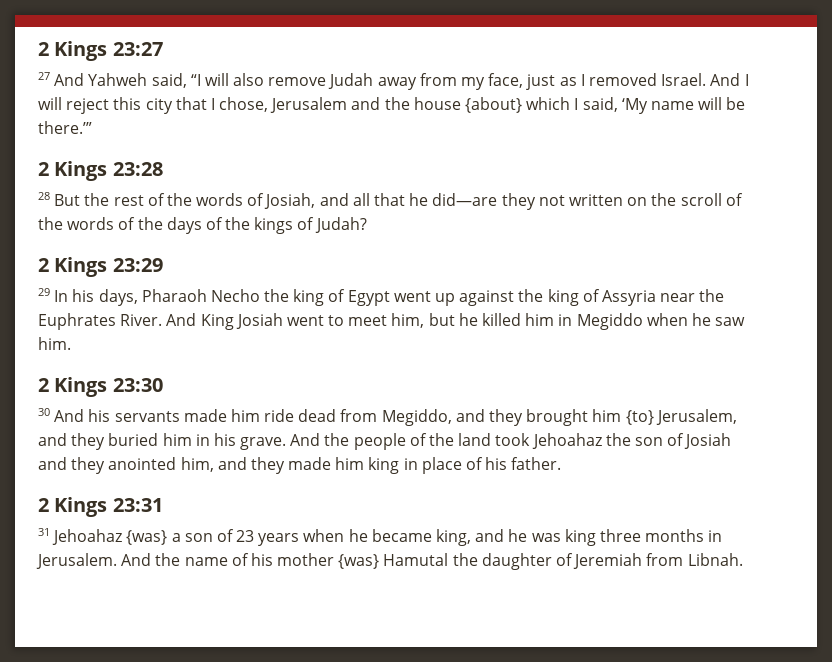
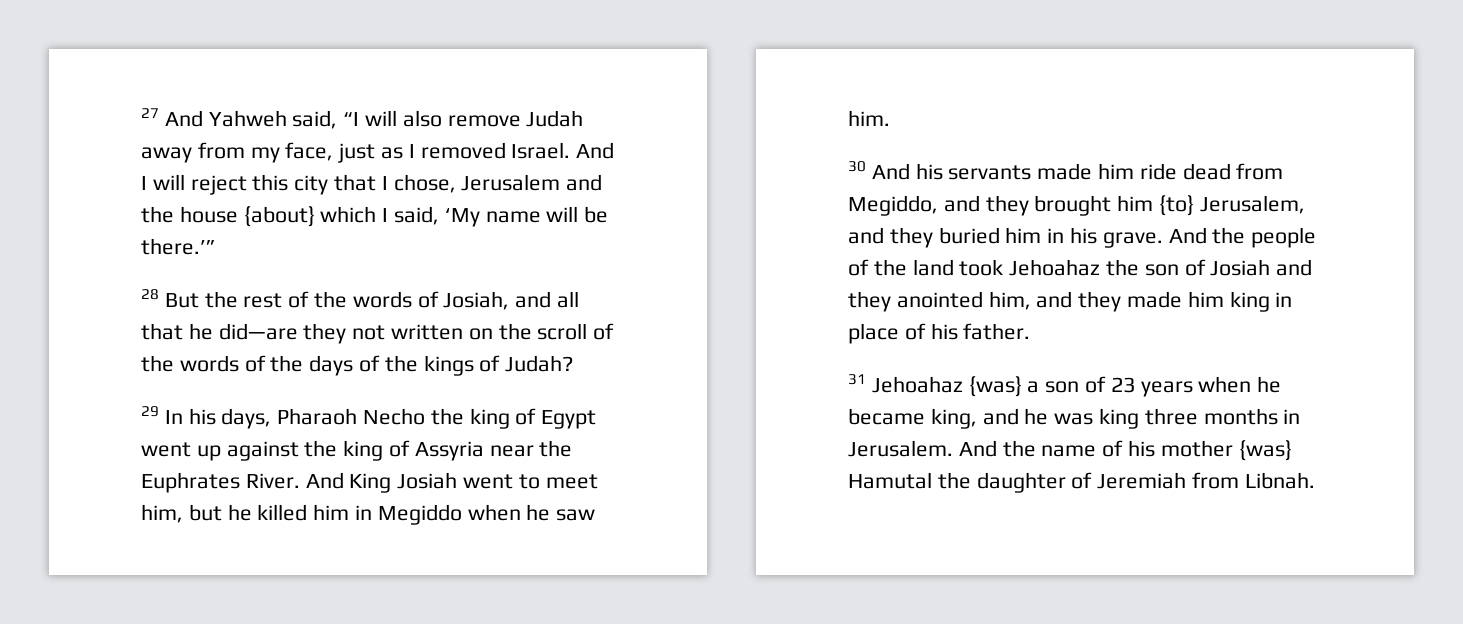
[38,41,163,61] 2 Kings 23:27 // -> (141, 113) none
[38,161,163,181] // 2 Kings 23:28 -> (216, 246) none
[38,257,163,277] // 2 Kings 23:29 -> (574, 363) none
[38,377,163,397] // 2 Kings 23:30 -> (890, 118) none
[38,497,163,517] // 2 Kings 23:31 -> (1031, 331) none

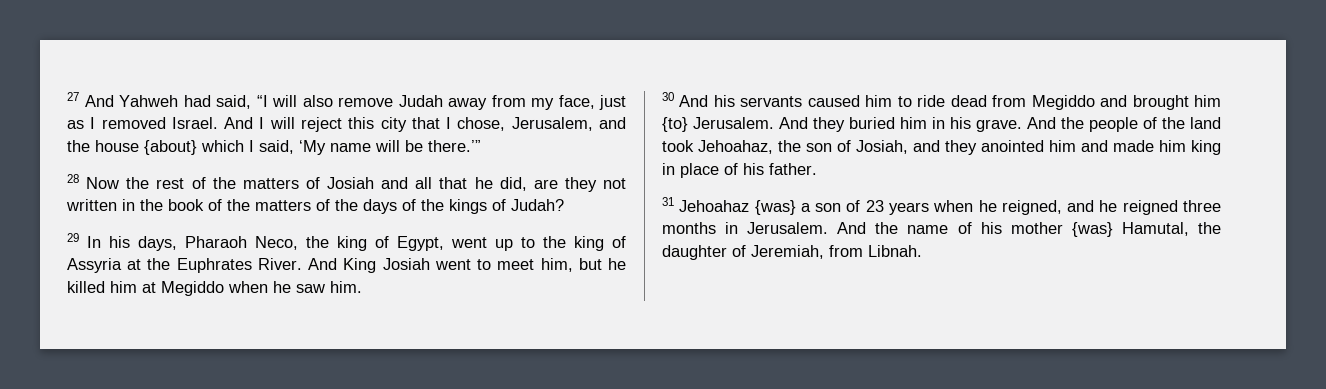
(287, 118) none -> [183,95,211,107] had
[461,174,561,191] Jerusalem -> [511,117,593,131] Jerusalem,
[164,293,199,308] But -> [86,177,120,189] Now
[352,291,510,310] words of Josiah, -> [242,177,374,189] matters of Josiah
[218,323,298,340] did—are -> [499,177,558,191] did, are
[468,323,615,340] [141,355,239,372] on the scroll of the words -> [122,199,311,211] in the book of the matters
[363,408,597,429] Necho the king of Egypt -> [255,236,444,251] Neco, the king of Egypt,
[226,441,299,461] against -> [521,237,535,248] to
[489,445,534,457] near -> [127,259,142,270] at
[355,505,373,520] in -> [142,282,156,293] at
[1037,163,1284,180] [848,195,1029,216] made him ride dead from Megiddo, and they -> [807,95,1128,110] caused him to ride dead from Megiddo and
[1199,195,1305,214] [848,227,884,244] Jerusalem, and -> [693,117,808,129] Jerusalem. And
[1009,259,1101,276] Jehoahaz -> [698,140,773,154] Jehoahaz,
[1210,259,1271,276] Josiah -> [856,140,908,154] Josiah,
[988,291,1122,312] him, and they -> [1049,140,1108,152] him and
[848,408,1140,429] became king, and he was king -> [1001,200,1178,215] reigned, and he reigned
[848,472,932,489] Hamutal -> [1121,222,1189,236] Hamutal,
[1097,472,1187,489] Jeremiah -> [751,245,824,259] Jeremiah,

